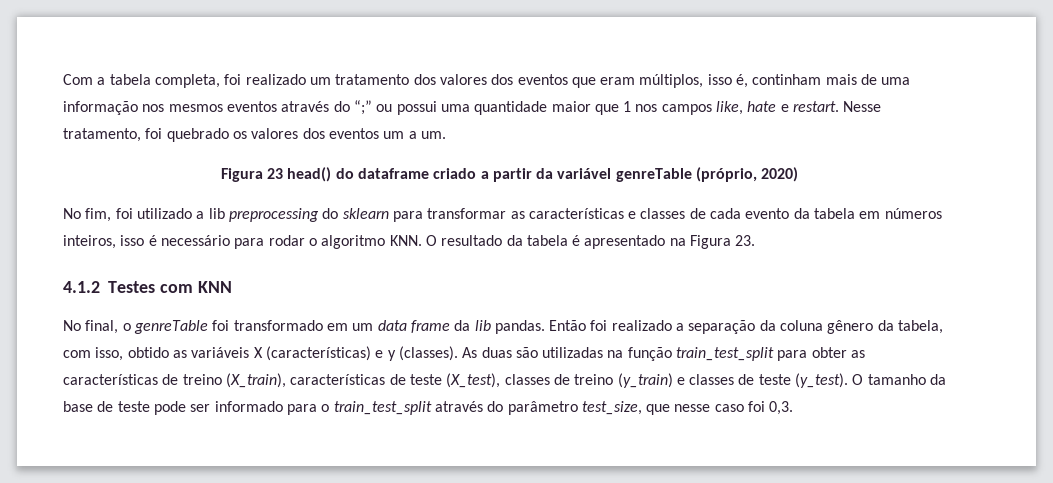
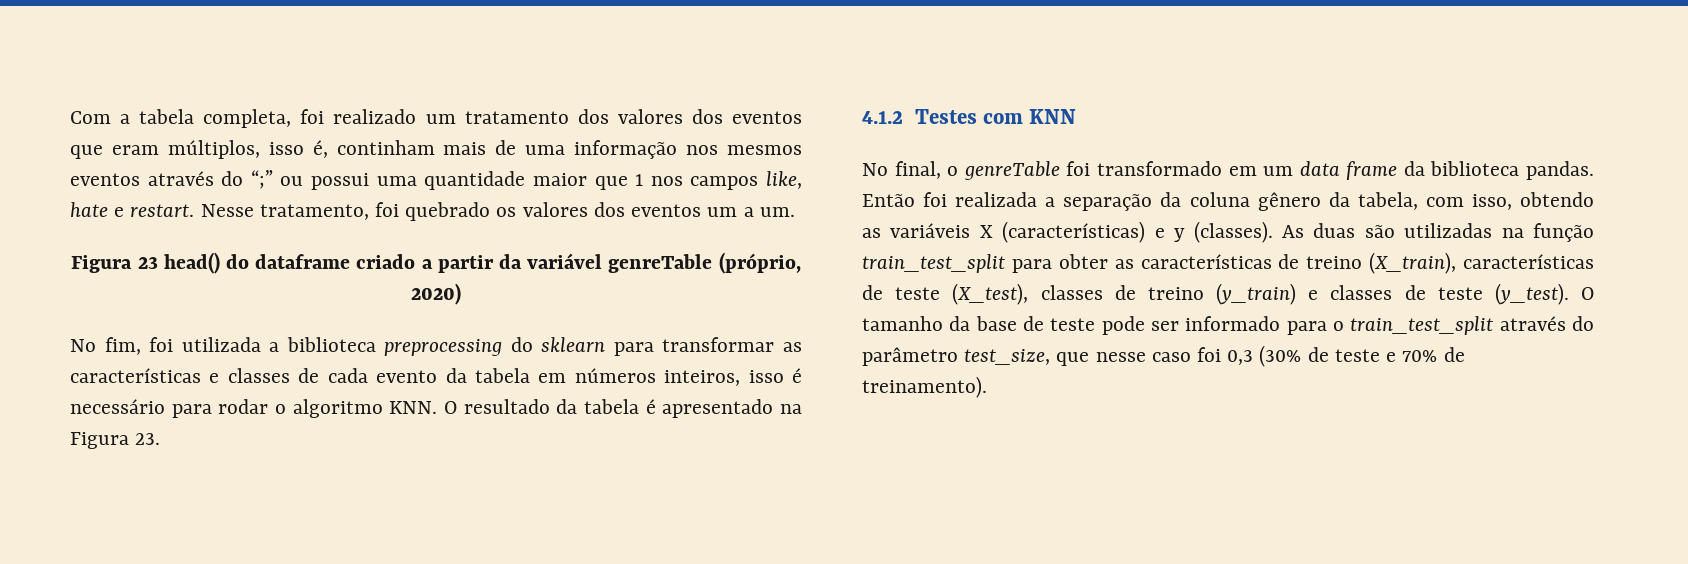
[136,208,225,219] utilizado a lib -> [181,337,376,352] utilizada a biblioteca
[474,320,491,331] lib -> [1430,161,1520,176] biblioteca
[611,320,672,331] realizado -> [955,192,1038,207] realizada
[127,347,169,358] obtido -> [1520,192,1594,207] obtendo
[769,401,794,415] 0,3. -> [1227,345,1465,367] [862,376,987,398] 0,3 (30% de teste e 70% de treinamento).

